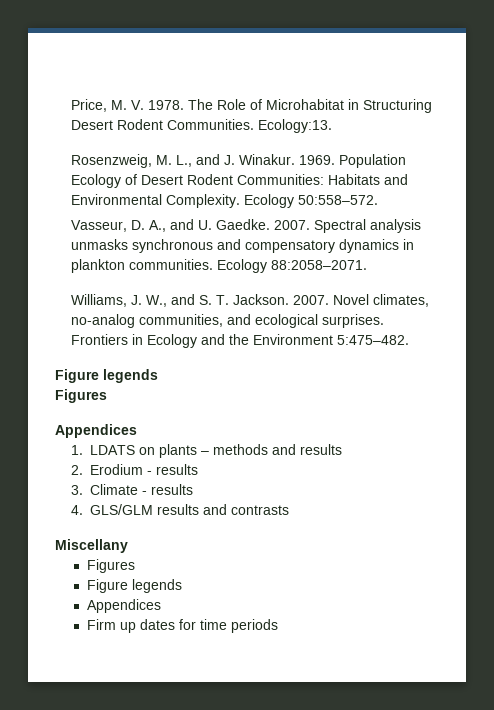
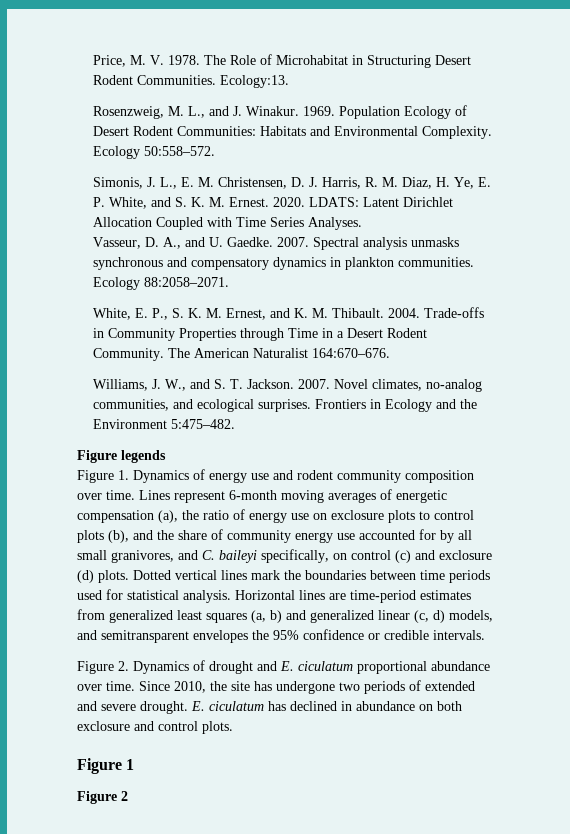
(379, 200) none -> [93,177,492,189] [93,197,454,209] [93,217,363,230] // Simonis, J. L., E. M. Christensen, D. J. Harris, R. M. Diaz, H. Ye, E. P. White, and S. K. M. Ernest. 2020. LDATS: Latent Dirichlet Allocation Coupled with Time Series Analyses.
(368, 265) none -> [93,307,485,320] [93,328,428,341] [93,348,391,361] // White, E. P., S. K. M. Ernest, and K. M. Thibault. 2004. Trade‐offs in Community Properties through Time in a Desert Rodent Community. The American Naturalist 164:670–676.
[55,389,107,403] [55,424,137,438] [71,444,343,458] [71,464,199,475] [71,484,194,495] [71,504,290,515] [55,539,128,553] [86,559,135,573] [86,579,182,593] [86,599,161,613] [86,619,278,633] Figures // Appendices // 1. LDATS on plants – methods and results // 2. Erodium - results // 3. Climate - results // 4. GLS/GLM results and contrasts // Miscellany // Figures // Figure legends // Appendices // Firm up dates for time periods -> [77,469,474,483] [77,489,447,503] [77,509,474,523] [77,529,472,543] [77,549,492,563] [77,570,490,583] [77,589,471,603] [77,609,493,623] [77,629,485,643] [77,660,490,674] [77,680,475,694] [77,701,462,714] [77,721,233,734] [77,758,135,774] [77,791,128,804] Figure 1. Dynamics of energy use and rodent community composition over time. Lines represent 6-month moving averages of energetic compensation (a), the ratio of energy use on exclosure plots to control plots (b), and the share of community energy use accounted for by all small granivores, and C. baileyi specifically, on control (c) and exclosure (d) plots. Dotted vertical lines mark the boundaries between time periods used for statistical analysis. Horizontal lines are time-period estimates from generalized least squares (a, b) and generalized linear (c, d) models, and semitransparent envelopes the 95% confidence or credible intervals. // Figure 2. Dynamics of drought and E. ciculatum proportional abundance over time. Since 2010, the site has undergone two periods of extended and severe drought. E. ciculatum has declined in abundance on both exclosure and control plots. // Figure 1 // Figure 2

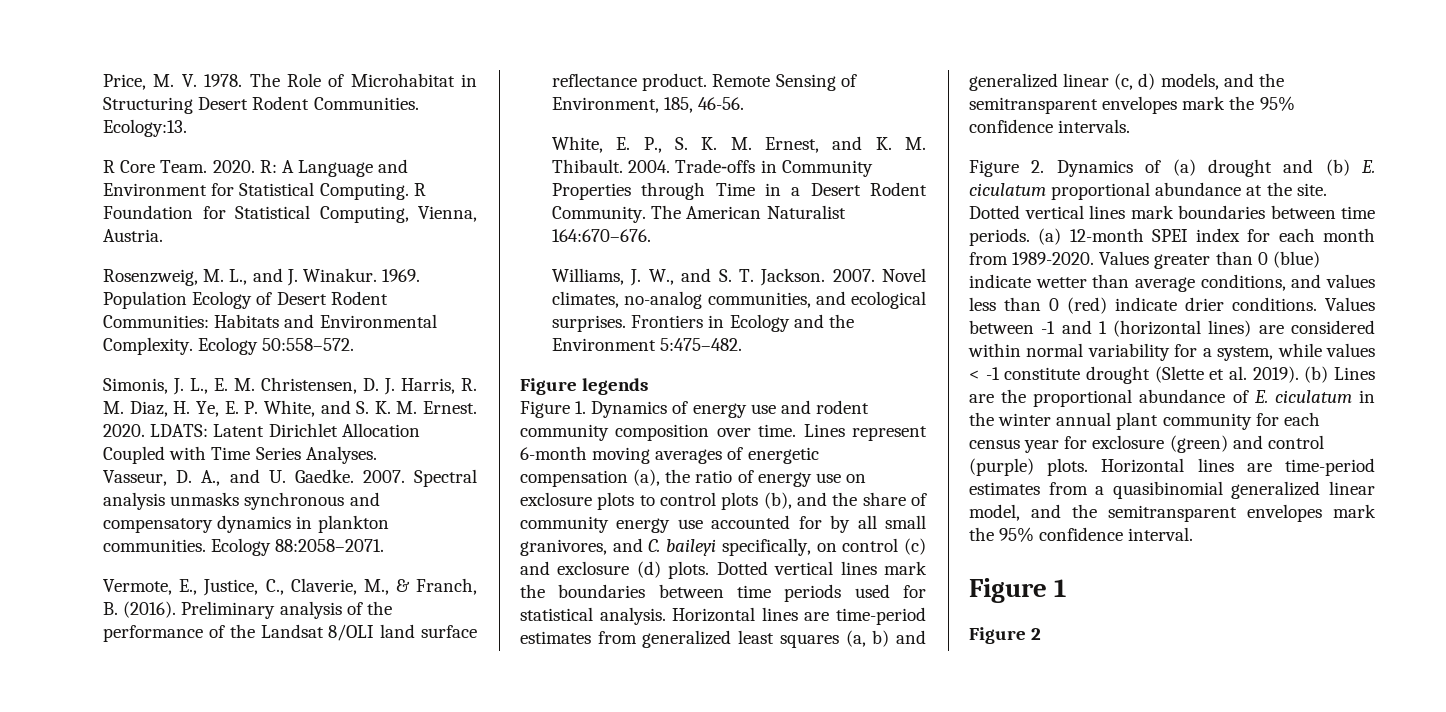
(290, 81) none -> [103,159,409,177] [103,182,426,200] [103,205,477,223] [103,229,164,242] // R Core Team. 2020. R: A Language and Environment for Statistical Computing. R Foundation for Statistical Computing, Vienna, Austria.
(230, 282) none -> [103,578,477,596] [103,601,392,619] [103,624,477,642] [552,73,857,91] [552,97,745,113] // Vermote, E., Justice, C., Claverie, M., & Franch, B. (2016). Preliminary analysis of the performance of the Landsat 8/OLI land surface reflectance product. Remote Sensing of Environment, 185, 46-56.
[101,629,429,643] semitransparent envelopes the 95% confidence or credible -> [1258,73,1284,87] [969,96,1295,114] [969,119,1053,133] the semitransparent envelopes mark the 95% confidence
(205, 665) none -> [1172,159,1196,176] (a)
(277, 666) none -> [1325,159,1350,176] (b)
[77,680,475,694] [77,701,462,714] [77,721,130,731] over time. Since 2010, the site has undergone two periods of extended and severe drought. E. ciculatum has declined in abundance on both exclosure -> [1246,182,1327,196] [969,205,1375,219] [969,228,1375,246] [969,251,1320,269] [969,274,1375,292] [969,297,1375,314] [969,320,1375,337] [968,343,1375,361] [969,366,1375,384] [969,389,1375,407] [969,412,1320,430] [969,435,1228,453] at the site. Dotted vertical lines mark boundaries between time periods. (a) 12-month SPEI index for each month from 1989-2020. Values greater than 0 (blue) indicate wetter than average conditions, and values less than 0 (red) indicate drier conditions. Values between -1 and 1 (horizontal lines) are considered within normal variability for a system, while values < -1 constitute drought (Slette et al. 2019). (b) Lines are the proportional abundance of E. ciculatum in the winter annual plant community for each census year for exclosure (green)
[202,721,233,734] plots. -> [969,458,1375,476] [969,481,1375,499] [969,504,1376,522] [969,527,1194,542] (purple) plots. Horizontal lines are time-period estimates from a quasibinomial generalized linear model, and the semitransparent envelopes mark the 95% confidence interval.

